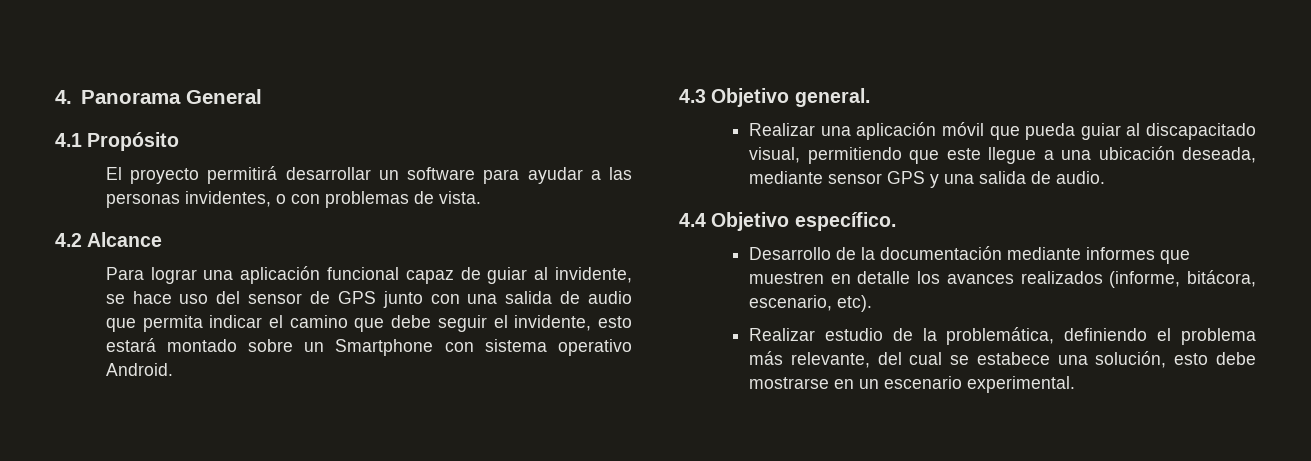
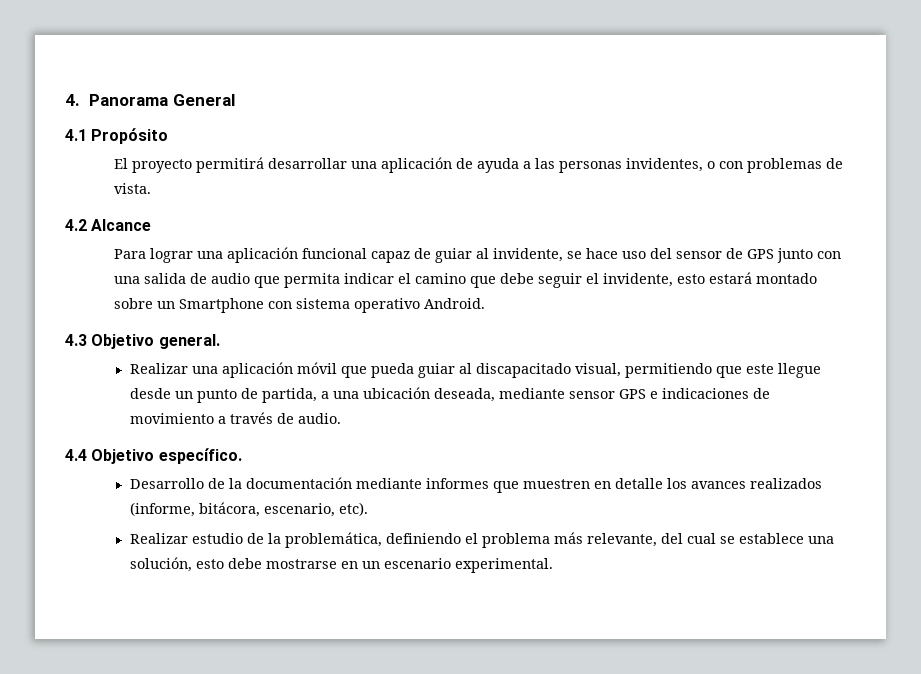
[378,167,583,184] un software para ayudar -> [350,157,519,173] una aplicación de ayuda
(1037, 155) none -> [129,388,317,403] desde un punto de partida,
[930,171,1027,188] y una salida -> [649,388,770,399] [129,412,273,424] e indicaciones de movimiento a través
[976,352,1050,365] estabece -> [738,533,804,544] establece

